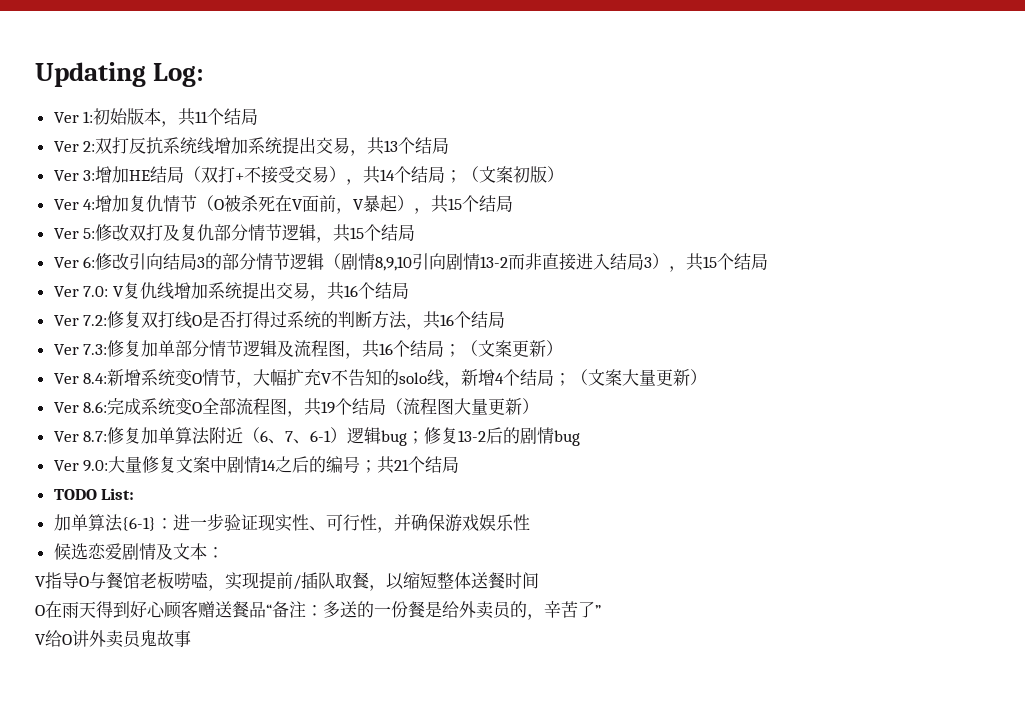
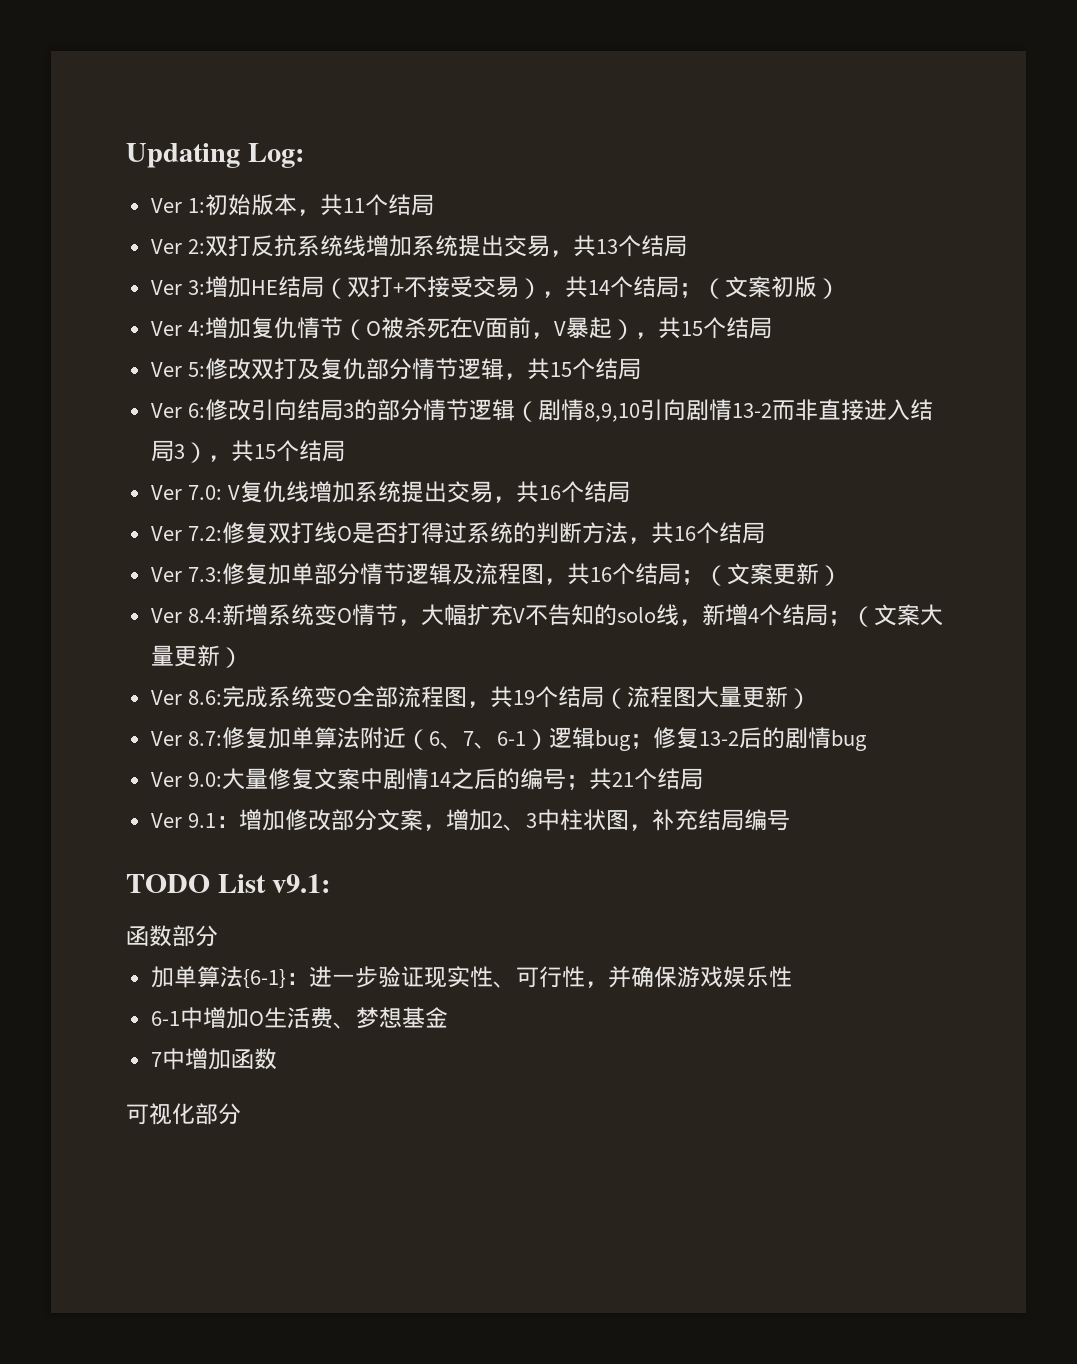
[53,488,135,500] TODO List: -> [150,809,790,831] [126,874,331,893] [126,925,218,947] Ver 9.1：增加修改部分文案，增加2、3中柱状图，补充结局编号 // TODO List v9.1: // 函数部分
[53,543,224,560] [35,572,539,591] [35,600,601,620] [35,630,191,648] 候选恋爱剧情及文本： // V指导O与餐馆老板唠嗑，实现提前/插队取餐，以缩短整体送餐时间 // O在雨天得到好心顾客赠送餐品“备注：多送的一份餐是给外卖员的，辛苦了” // V给O讲外卖员鬼故事 -> [150,1007,448,1029] [150,1048,277,1070] [126,1103,241,1125] 6-1中增加O生活费、梦想基金 // 7中增加函数 // 可视化部分

